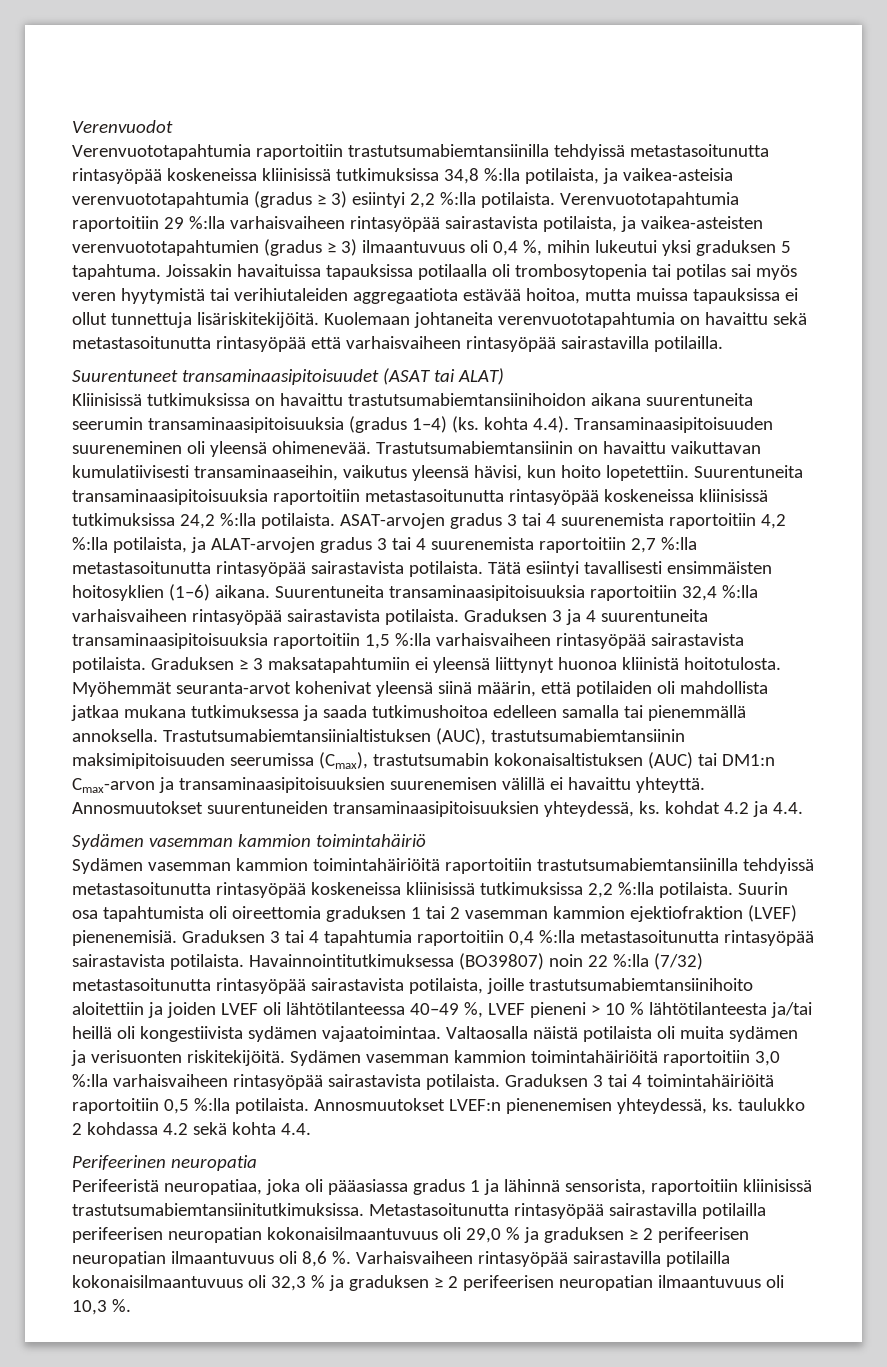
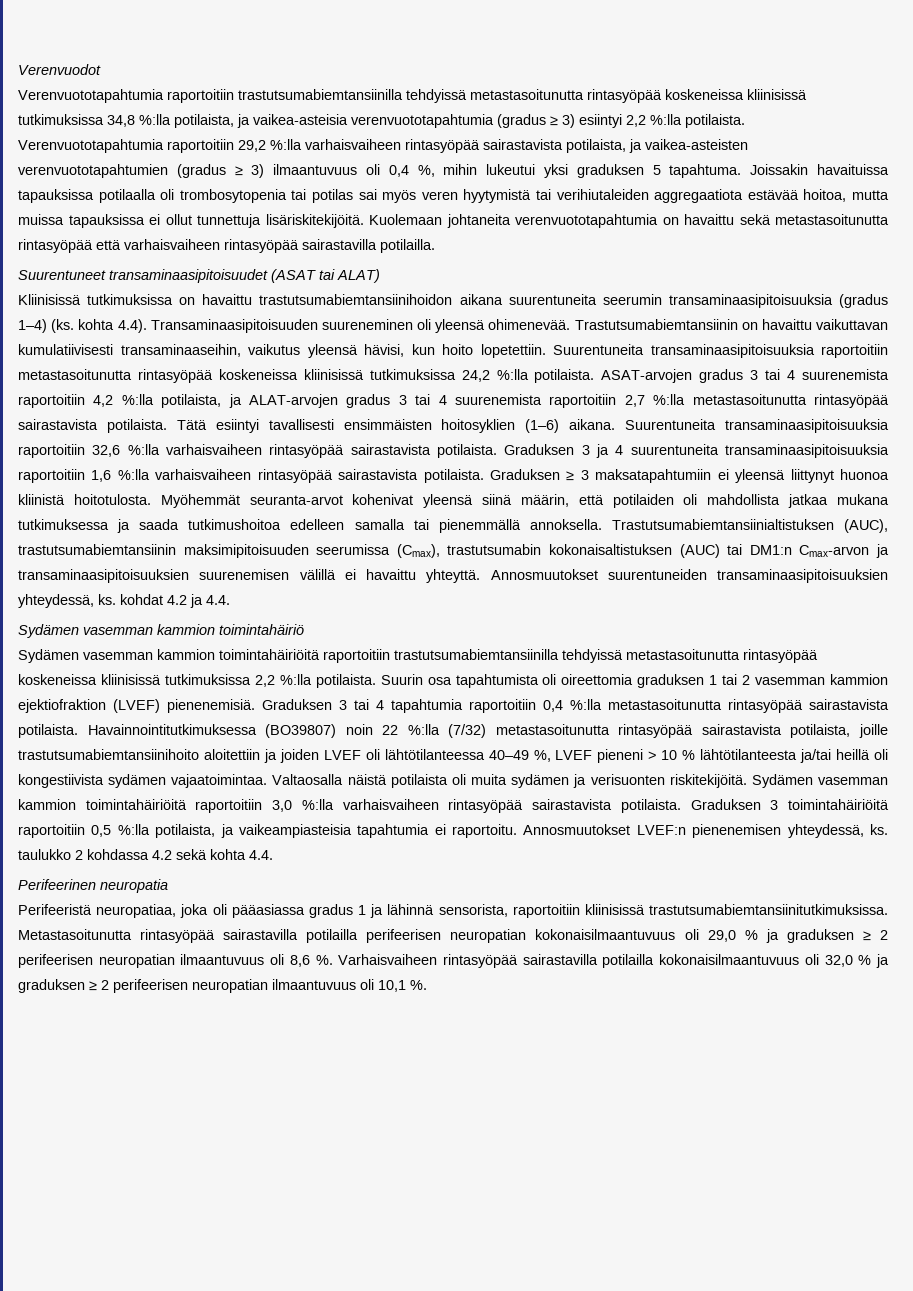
[163,217,184,229] 29 -> [238,140,266,152] 29,2
[681,586,717,601] 32,4 -> [92,445,121,457] 32,6
[364,634,390,649] 1,5 -> [91,470,112,482] 1,6
[607,1074,642,1087] tai 4 -> (779, 805) none
[234,1098,309,1114] potilaista. -> [155,824,518,838] potilaista, ja vaikeampiasteisia tapahtumia ei raportoitu.
[270,1275,784,1291] [72,1300,107,1315] 32,3 % ja graduksen ≥ 2 perifeerisen neuropatian ilmaantuvuus oli 10,3 -> [824,954,889,968] [18,979,406,993] 32,0 % ja graduksen ≥ 2 perifeerisen neuropatian ilmaantuvuus oli 10,1

